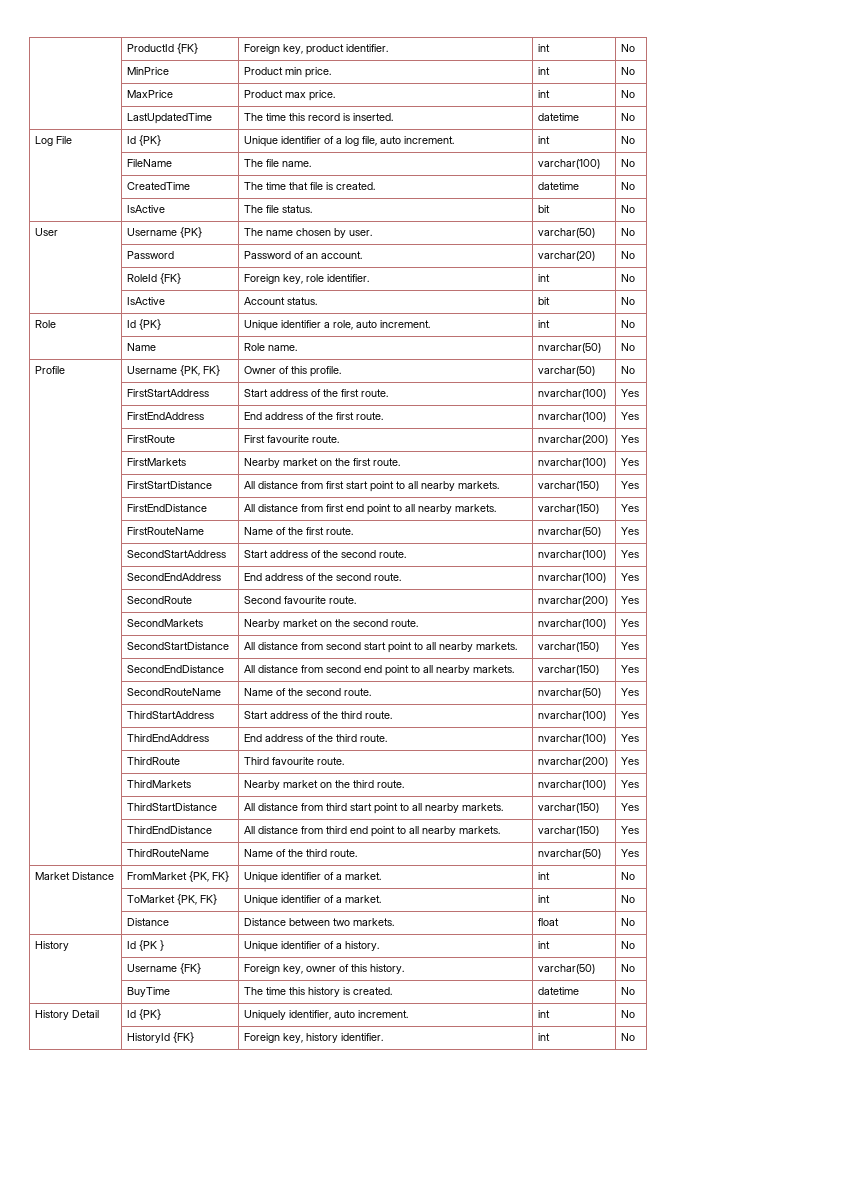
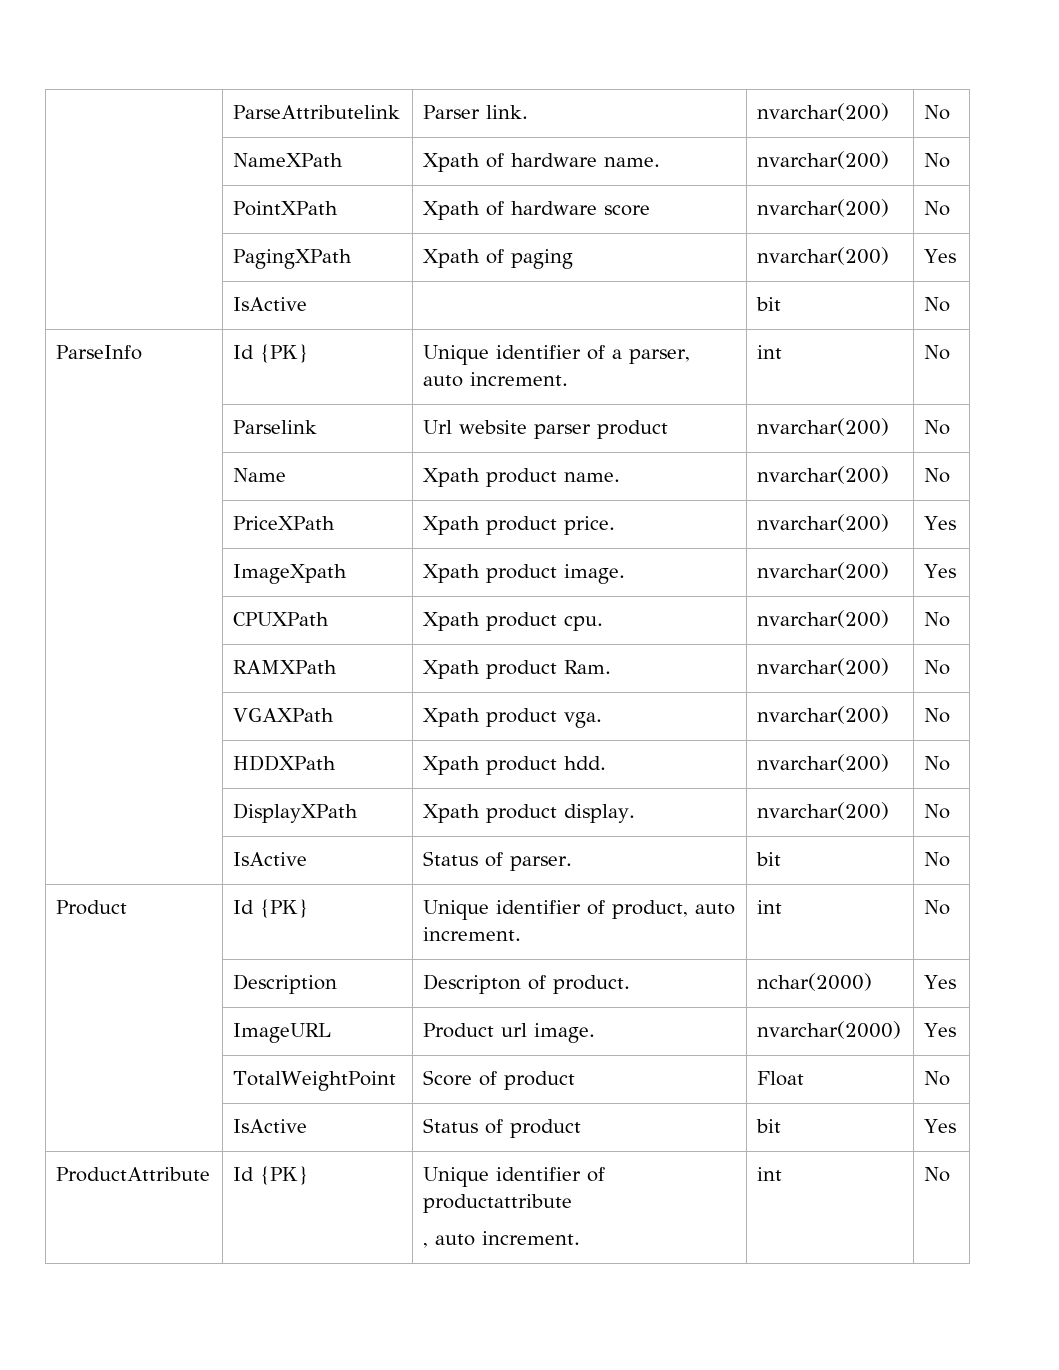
[127,43,199,54] [244,44,389,55] [538,44,551,52] [621,44,636,52] [127,67,170,75] [244,67,332,78] [538,67,551,75] [621,67,636,75] [127,90,174,98] [244,90,336,101] [538,90,551,98] [621,90,636,98] [127,113,213,124] [244,113,394,121] [538,113,580,121] [621,113,636,121] [35,136,73,146] | ProductId {FK} | Foreign key, product identifier. | int | No // | MinPrice | Product min price. | int | No // | MaxPrice | Product max price. | int | No // | LastUpdatedTime | The time this record is inserted. | datetime | No // Log File -> [233,105,401,119] [423,105,529,119] [757,103,890,121] [924,105,951,120] [233,153,344,167] [423,153,661,172] [757,151,890,169] [924,153,951,168] [233,201,339,216] [423,201,651,220] [757,199,890,217] [924,201,951,216] [233,249,353,269] [423,249,574,269] [757,247,890,265] [924,249,957,263] [233,297,308,311] [756,297,782,311] [924,297,951,312] [56,345,143,360] | ParseAttributelink | Parser link. | nvarchar(200) | No // | NameXPath | Xpath of hardware name. | nvarchar(200) | No // | PointXPath | Xpath of hardware score | nvarchar(200) | No // | PagingXPath | Xpath of paging | nvarchar(200) | Yes // | IsActive | | bit | No // ParseInfo
[345,136,455,146] [538,136,551,144] [621,136,636,144] [127,159,173,167] [244,159,312,167] [538,159,601,169] [621,159,636,167] [127,182,191,190] [244,182,376,190] [538,182,580,190] [621,182,636,190] [127,205,166,213] [244,205,313,213] [538,205,551,213] [621,205,636,213] [35,228,59,236] [127,227,203,238] [244,228,373,238] [538,228,596,238] [621,228,636,236] [127,251,175,259] [244,251,363,259] [538,251,596,261] [621,251,636,259] [127,273,182,284] [244,274,370,284] [538,274,551,282] [621,274,636,282] [127,297,166,305] [244,297,318,305] [538,297,551,305] [621,297,636,305] [35,320,57,328] [127,319,162,330] [244,320,431,331] [538,320,551,328] [621,320,636,328] [127,343,157,351] [244,343,298,351] [538,343,602,353] [621,343,636,351] [35,366,66,374] [127,365,221,376] [244,366,342,377] [538,366,596,376] [621,366,636,374] [127,389,210,397] [244,389,389,397] [538,389,607,399] [621,389,640,397] [127,412,205,420] [244,412,384,420] [538,412,607,422] [621,412,640,420] [127,435,176,443] [244,435,340,443] [538,435,609,445] [621,435,640,443] [127,458,187,466] [244,458,401,468] [538,458,607,468] [621,458,640,466] [127,481,213,489] [244,481,500,492] [538,481,600,491] [621,481,640,489] [127,504,208,512] [244,504,497,515] [538,504,600,514] [621,504,640,512] [127,527,205,535] [244,527,354,535] [538,527,602,537] [621,527,640,535] [127,550,227,558] [244,550,407,558] [538,550,607,560] [621,550,640,558] [127,573,222,581] [244,573,402,581] [538,573,607,583] [621,573,640,581] [127,596,193,604] [244,596,357,604] [538,596,609,606] [621,596,640,604] [127,619,204,627] [244,619,419,629] [538,619,607,629] [621,619,640,627] [127,642,230,650] [244,642,518,653] [538,642,600,652] [621,642,640,650] [127,665,225,673] [244,665,515,676] [538,665,600,675] [621,665,640,673] [127,688,222,696] [244,688,372,696] [538,688,602,698] [621,688,640,696] [127,711,215,719] [244,711,393,719] [538,711,607,721] [621,711,640,719] [127,734,210,742] [244,734,388,742] [538,734,607,744] [621,734,640,742] [127,757,181,765] [244,757,345,765] [538,757,609,767] [621,757,640,765] [127,780,192,788] [244,780,405,790] [538,780,607,790] [621,780,640,788] [127,803,218,811] [244,803,504,814] [538,803,600,813] [621,803,640,811] [127,826,213,834] [244,826,501,837] [538,826,600,836] [621,826,640,834] [127,849,210,857] [244,849,358,857] [538,849,602,859] [621,849,640,857] [35,872,115,880] [127,871,230,882] [244,872,382,883] [538,872,551,880] [621,872,636,880] [127,894,218,905] [244,895,382,906] [538,895,551,903] [621,895,636,903] [127,918,170,926] [244,918,395,926] [538,918,560,926] [621,918,636,926] [35,941,70,951] [127,940,165,951] [244,941,380,952] [538,941,551,949] [621,941,636,949] [127,963,202,974] [244,964,405,974] [538,964,596,974] [621,964,636,972] [127,987,171,997] [244,987,393,997] [538,987,580,995] [621,987,636,995] [35,1010,100,1020] [127,1009,162,1020] [244,1010,409,1021] [538,1010,551,1018] [621,1010,636,1018] [127,1032,195,1043] [244,1033,384,1043] log file, auto increment. | int | No // | FileName | The file name. | varchar(100) | No // | CreatedTime | The time that file is created. | datetime | No // | IsActive | The file status. | bit | No // User | Username {PK} | The name chosen by user. | varchar(50) | No // | Password | Password of an account. | varchar(20) | No // | RoleId {FK} | Foreign key, role identifier. | int | No // | IsActive | Account status. | bit | No // Role | Id {PK} | Unique identifier a role, auto increment. | int | No // | Name | Role name. | nvarchar(50) | No // Profile | Username {PK, FK} | Owner of this profile. | varchar(50) | No // | FirstStartAddress | Start address of the first route. | nvarchar(100) | Yes // | FirstEndAddress | End address of the first route. | nvarchar(100) | Yes // | FirstRoute | First favourite route. | nvarchar(200) | Yes // | FirstMarkets | Nearby market on the first route. | nvarchar(100) | Yes // | FirstStartDistance | All distance from first start point to all nearby markets. | varchar(150) | Yes // | FirstEndDistance | All distance from first end point to all nearby markets. | varchar(150) | Yes // | FirstRouteName | Name of the first route. | nvarchar(50) | Yes // | SecondStartAddress | Start address of the second route. | nvarchar(100) | Yes // | SecondEndAddress | End address of the second route. | nvarchar(100) | Yes // | SecondRoute | Second favourite route. | nvarchar(200) | Yes // | SecondMarkets | Nearby market on the second route. | nvarchar(100) | Yes // | SecondStartDistance | All distance from second start point to all nearby markets. | varchar(150) | Yes // | SecondEndDistance | All distance from second end point to all nearby markets. | varchar(150) | Yes // | SecondRouteName | Name of the second route. | nvarchar(50) | Yes // | ThirdStartAddress | Start address of the third route. | nvarchar(100) | Yes // | ThirdEndAddress | End address of the third route. | nvarchar(100) | Yes // | ThirdRoute | Third favourite route. | nvarchar(200) | Yes // | ThirdMarkets | Nearby market on the third route. | nvarchar(100) | Yes // | ThirdStartDistance | All distance from third start point to all nearby markets. | varchar(150) | Yes // | ThirdEndDistance | All distance from third end point to all nearby markets. | varchar(150) | Yes // | ThirdRouteName | Name of the third route. | nvarchar(50) | Yes // Market Distance | FromMarket {PK, FK} | Unique identifier of a market. | int | No // | ToMarket {PK, FK} | Unique identifier of a market. | int | No // | Distance | Distance between two markets. | float | No // History | Id {PK } | Unique identifier of a history. | int | No // | Username {FK} | Foreign key, owner of this history. | varchar(50) | No // | BuyTime | The time this history is created. | datetime | No // History Detail | Id {PK} | Uniquely identifier, auto increment. | int | No // | HistoryId {FK} | Foreign key, history identifier. -> [629,349,691,364] [423,372,569,387] [757,345,783,359] [924,345,951,360] [233,420,318,434] [423,420,669,439] [757,418,890,436] [924,420,951,435] [233,468,287,482] [423,468,621,487] [757,466,890,484] [924,468,951,483] [233,516,336,530] [423,516,616,535] [757,514,890,532] [924,516,957,530] [233,564,348,584] [423,564,626,584] [757,562,890,580] [924,564,957,578] [233,612,330,626] [423,612,604,631] [757,610,890,628] [924,612,951,627] [233,660,338,674] [423,660,612,679] [757,658,890,676] [924,660,951,675] [233,708,335,722] [423,708,603,728] [757,706,890,724] [924,708,951,723] [233,755,337,771] [423,756,607,775] [757,754,890,772] [924,756,951,771] [233,803,359,823] [423,804,636,823] [757,802,890,820] [924,804,951,819] [233,852,308,866] [423,851,573,871] [756,852,782,866] [924,852,951,867] [56,900,128,915] [233,899,309,918] [423,900,736,920] [423,927,522,941] [757,900,783,914] [924,900,951,915] [233,974,338,994] [423,974,631,994] [757,973,873,991] [924,975,957,989] [233,1023,332,1043] [423,1023,596,1043] [757,1021,902,1039] [924,1023,957,1037] [233,1071,397,1091] [423,1070,576,1090] [757,1071,805,1086] [924,1071,951,1086] [233,1119,308,1133] [423,1118,582,1138] [756,1119,782,1133] [924,1119,957,1133] [56,1167,211,1182] [233,1166,309,1185] [423,1167,606,1187] [423,1194,573,1213] [423,1231,581,1248] parser, auto increment. | int | No // | Parselink | Url website parser product | nvarchar(200) | No // | Name | Xpath product name. | nvarchar(200) | No // | PriceXPath | Xpath product price. | nvarchar(200) | Yes // | ImageXpath | Xpath product image. | nvarchar(200) | Yes // | CPUXPath | Xpath product cpu. | nvarchar(200) | No // | RAMXPath | Xpath product Ram. | nvarchar(200) | No // | VGAXPath | Xpath product vga. | nvarchar(200) | No // | HDDXPath | Xpath product hdd. | nvarchar(200) | No // | DisplayXPath | Xpath product display. | nvarchar(200) | No // | IsActive | Status of parser. | bit | No // Product | Id {PK} | Unique identifier of product, auto increment. | int | No // | Description | Descripton of product. | nchar(2000) | Yes // | ImageURL | Product url image. | nvarchar(2000) | Yes // | TotalWeightPoint | Score of product | Float | No // | IsActive | Status of product | bit | Yes // ProductAttribute | Id {PK} | Unique identifier of productattribute // , auto increment.

